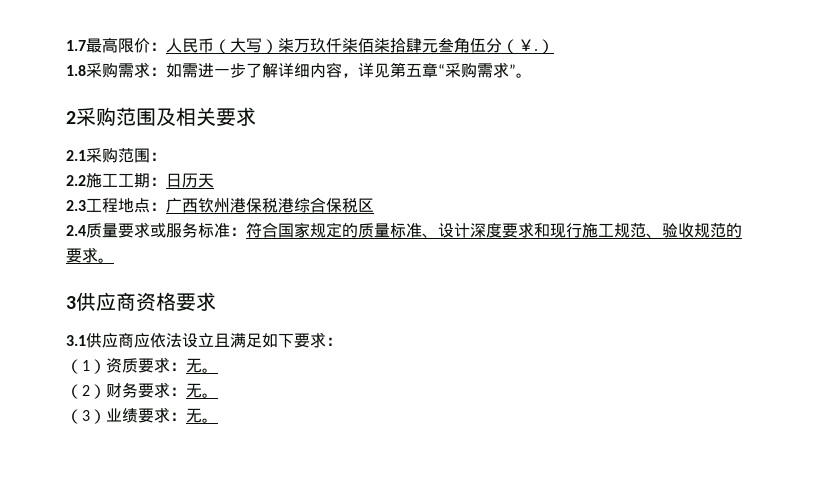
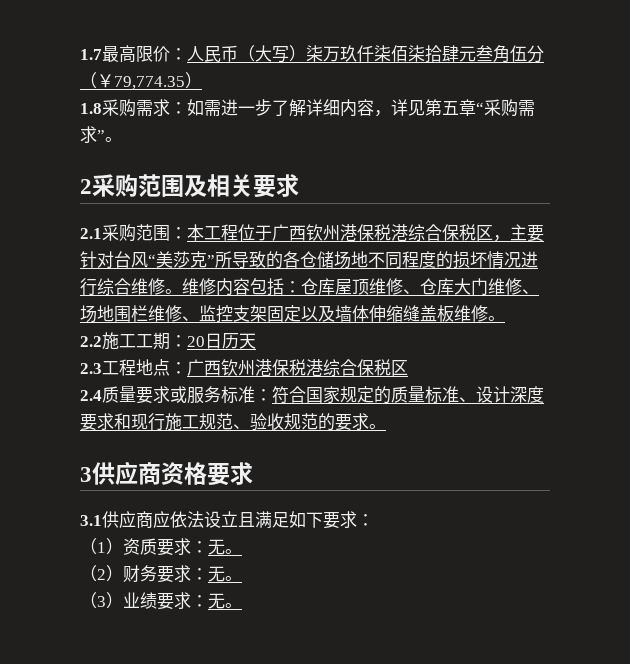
[534,49,538,51] . -> [114,76,185,90] 79,774.35
(166, 156) none -> [187,224,544,242] [80,251,538,269] [80,278,539,296] [80,305,505,323] 本工程位于广西钦州港保税港综合保税区，主要针对台风“美莎克”所导致的各仓储场地不同程度的损坏情况进行综合维修。维修内容包括：仓库屋顶维修、仓库大门维修、场地围栏维修、监控支架固定以及墙体伸缩缝盖板维修。
(166, 181) none -> [187,336,205,347] 20

